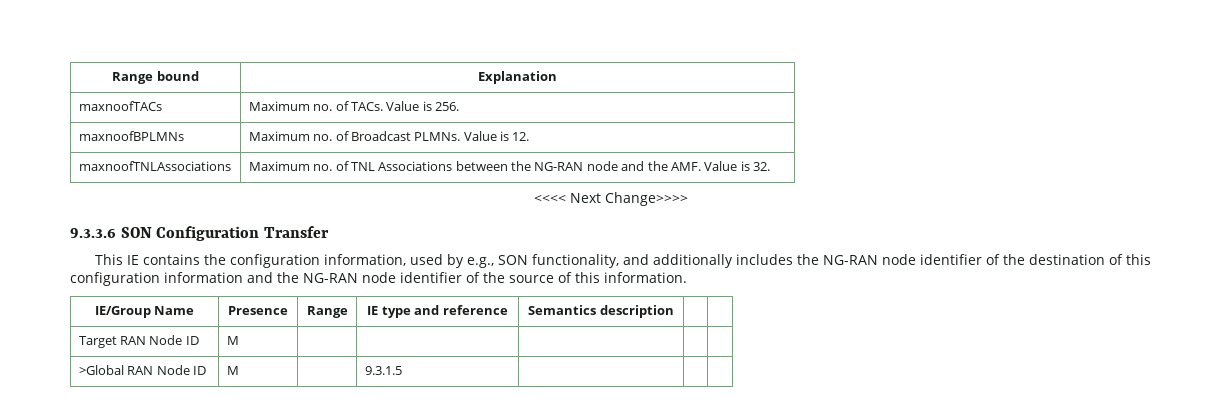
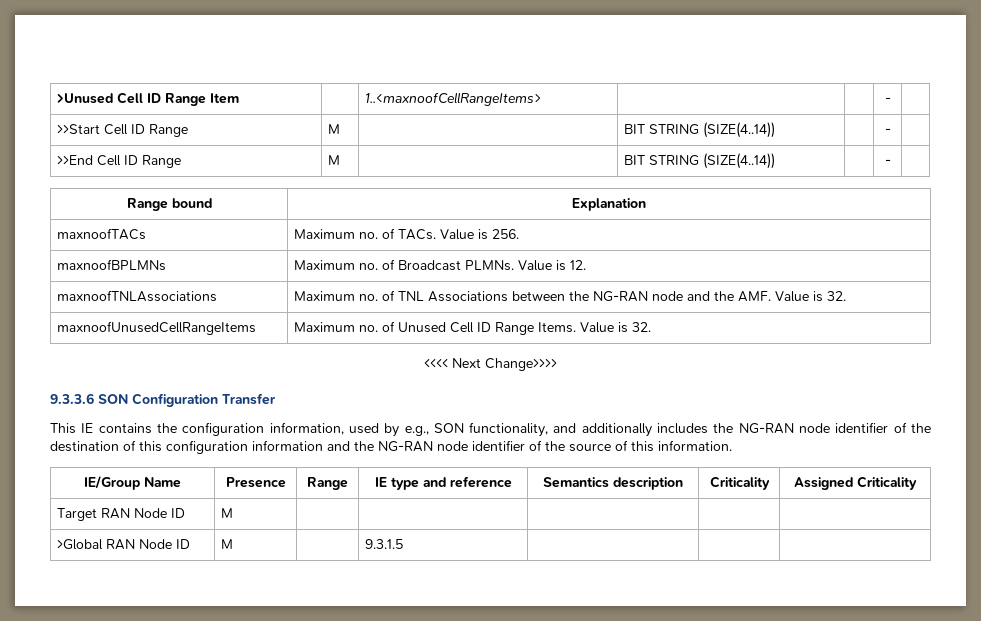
(112, 78) none -> [57,92,240,106] [365,92,542,106] [884,97,891,103] [57,124,189,137] [328,124,341,134] [624,122,776,138] [884,128,891,134] [57,155,182,168] [328,155,341,165] [624,153,776,169] [884,159,891,165] >Unused Cell ID Range Item | | 1..<maxnoofCellRangeItems> | | | - | // >>Start Cell ID Range | M | | BIT STRING (SIZE(4..14)) | | - | // >>End Cell ID Range | M | | BIT STRING (SIZE(4..14)) | | - | //
(771, 166) none -> [57,321,257,335] [294,321,652,335] // maxnoofUnusedCellRangeItems | Maximum no. of Unused Cell ID Range Items. Value is 32.
(674, 311) | -> [709,476,770,490] [794,476,917,490] Criticality | Assigned Criticality

